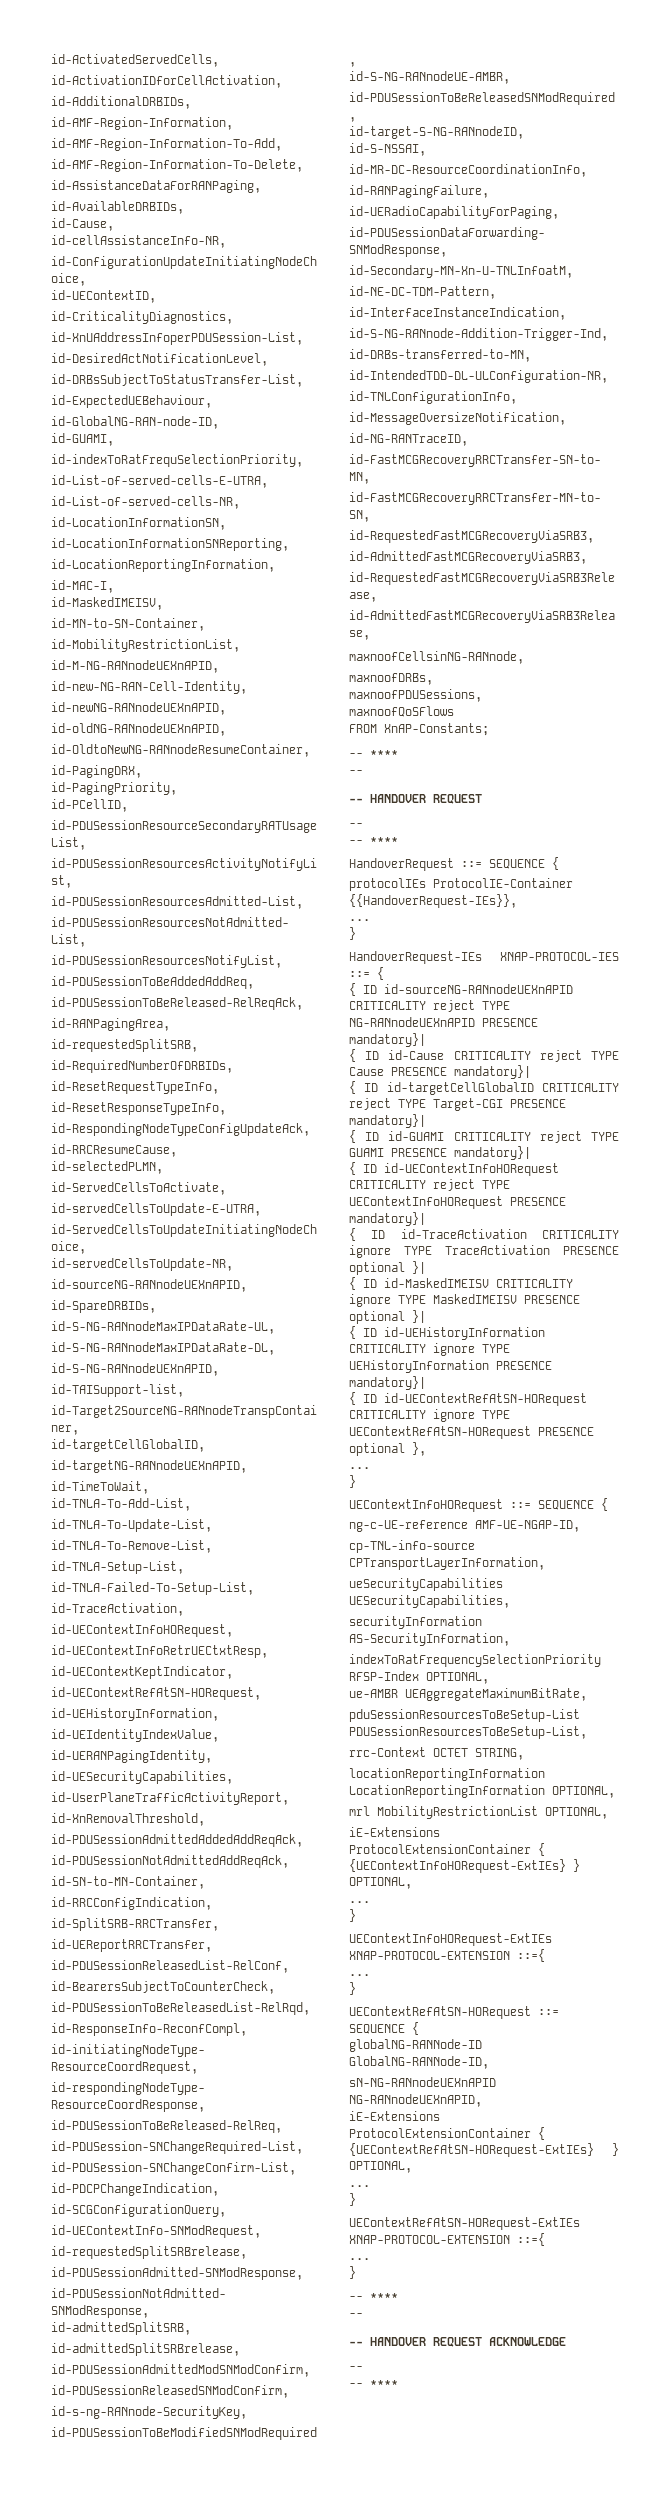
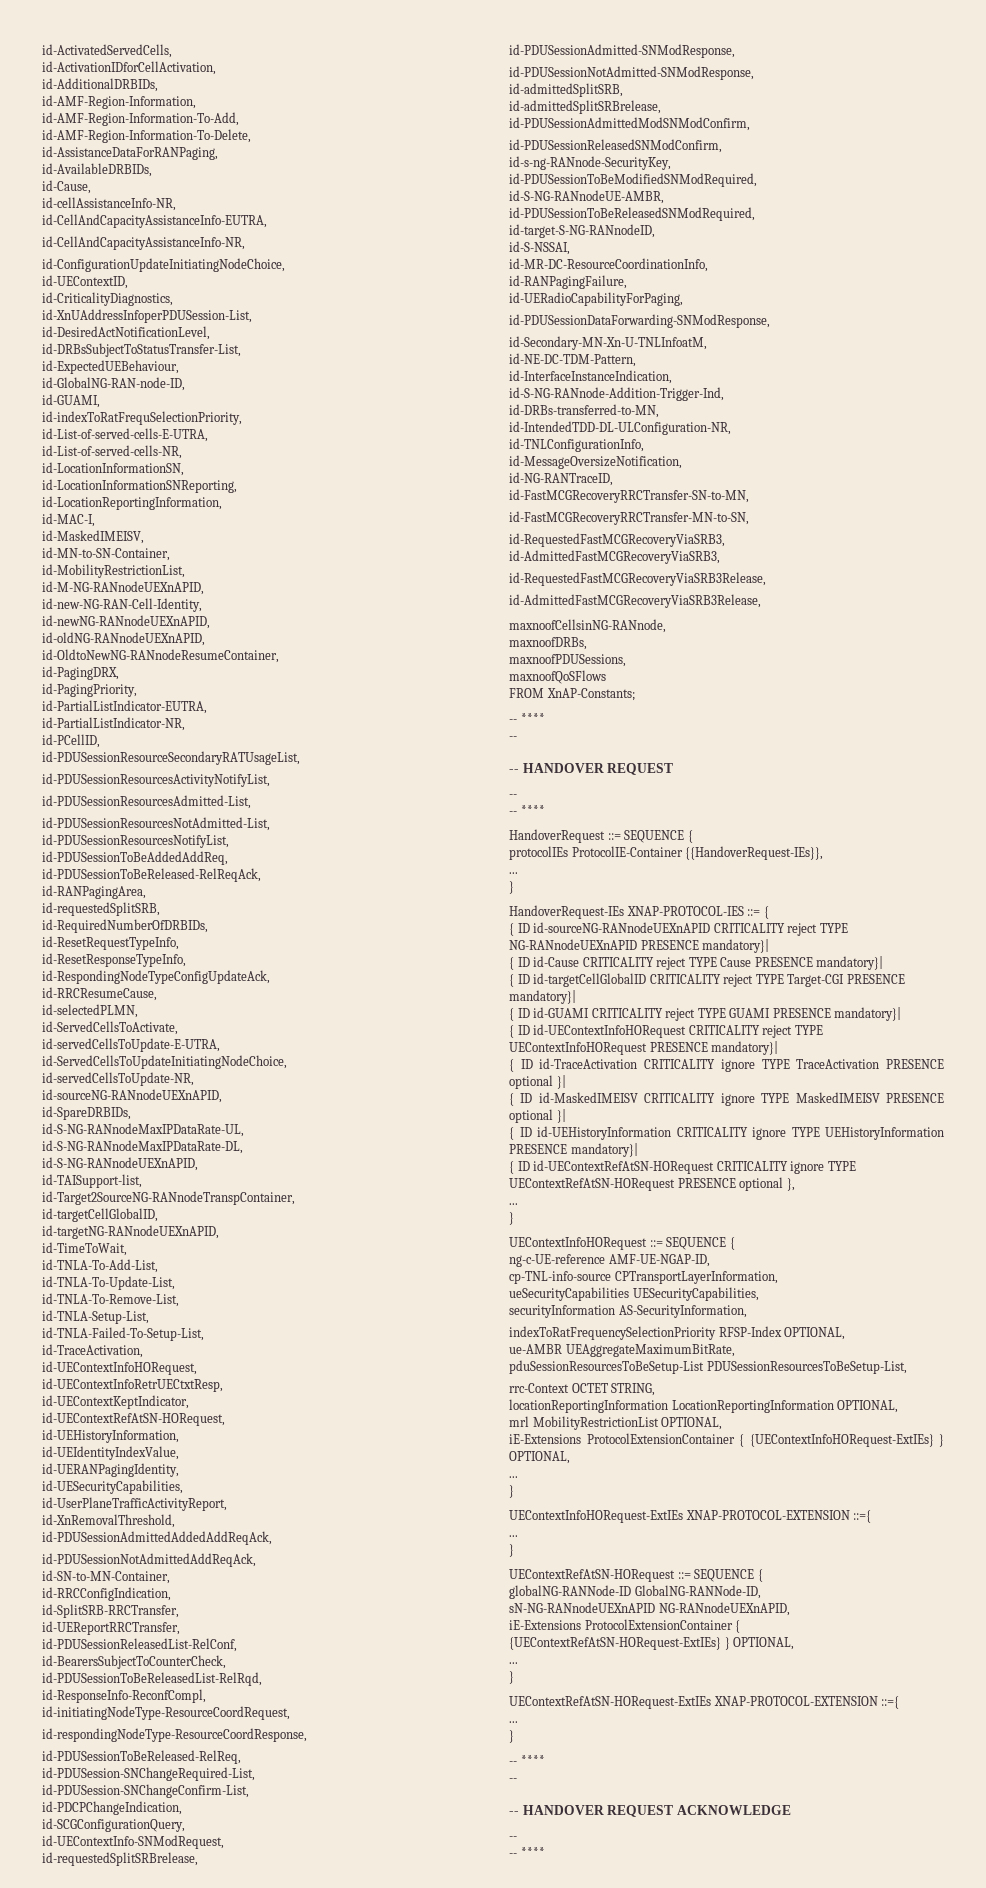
(226, 241) none -> [42,214,267,228] [42,236,245,250] // id-CellAndCapacityAssistanceInfo-EUTRA, // id-CellAndCapacityAssistanceInfo-NR,
(177, 788) none -> [42,700,207,714] [42,717,185,731] // id-PartialListIndicator-EUTRA, // id-PartialListIndicator-NR,

